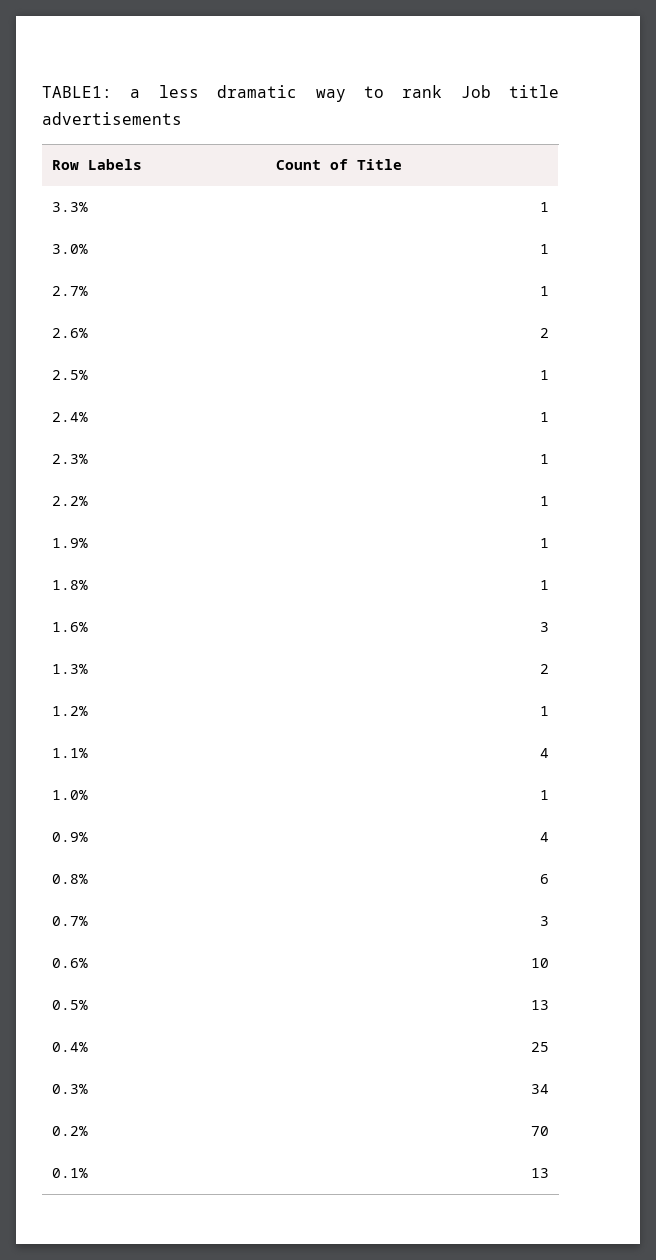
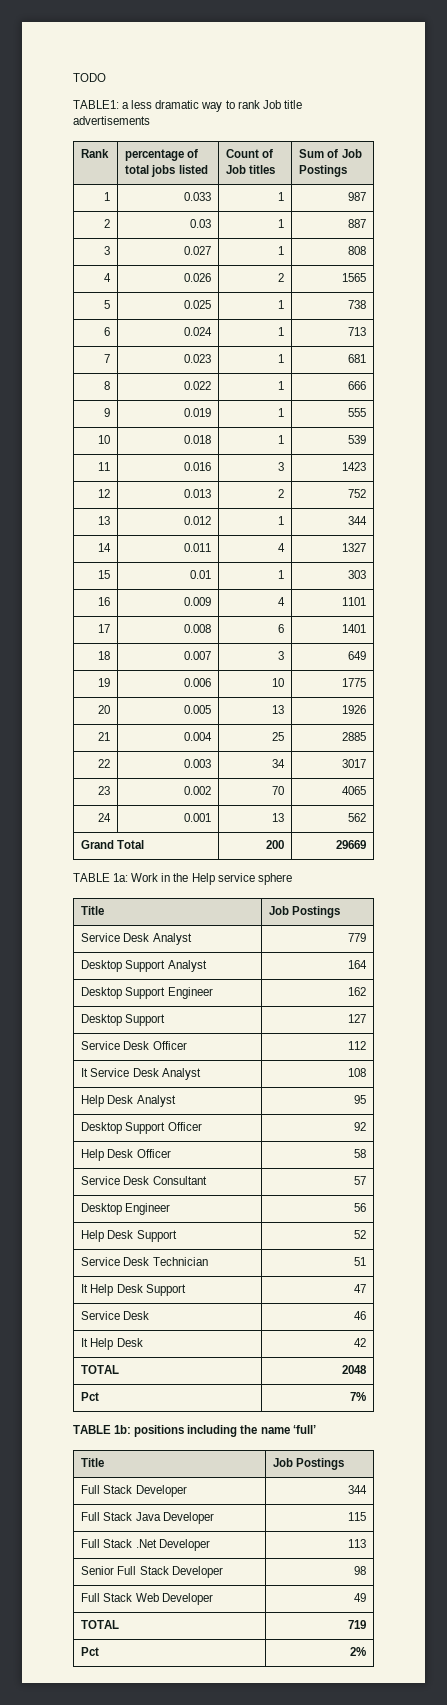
(42, 92) none -> [73,73,106,82] TODO //
[52,159,143,170] [276,159,403,170] [52,202,89,212] [539,202,549,212] [52,244,89,254] [539,244,549,254] [52,286,89,296] [539,286,549,296] [52,328,89,338] [539,328,549,338] [52,370,89,380] [539,370,549,380] [52,412,89,422] [539,412,549,422] [52,454,89,464] [539,454,549,464] [52,496,89,506] [539,496,549,506] [52,538,89,548] [539,538,549,548] [52,580,89,590] [539,580,549,590] [52,622,89,632] [539,622,549,632] [52,664,89,674] [539,664,549,674] [52,706,89,716] [539,706,549,716] [52,748,89,758] [539,748,549,758] [52,790,89,800] [539,790,549,800] [52,832,89,842] [539,832,549,842] [52,874,89,884] [539,874,549,884] [52,916,89,926] [539,916,549,926] [52,958,89,968] [530,958,549,968] [52,1000,89,1010] [530,1000,549,1010] [52,1042,89,1052] [530,1042,549,1052] [52,1084,89,1094] [530,1084,549,1094] [52,1126,89,1136] [530,1126,549,1136] [52,1168,89,1178] [530,1168,549,1178] Row Labels | Count of Title // 3.3% | 1 // 3.0% | 1 // 2.7% | 1 // 2.6% | 2 // 2.5% | 1 // 2.4% | 1 // 2.3% | 1 // 2.2% | 1 // 1.9% | 1 // 1.8% | 1 // 1.6% | 3 // 1.3% | 2 // 1.2% | 1 // 1.1% | 4 // 1.0% | 1 // 0.9% | 4 // 0.8% | 6 // 0.7% | 3 // 0.6% | 10 // 0.5% | 13 // 0.4% | 25 // 0.3% | 34 // 0.2% | 70 // 0.1% | 13 -> [81,149,110,158] [125,149,199,161] [125,165,208,177] [226,149,274,158] [226,165,276,174] [299,149,362,158] [299,165,348,177] [103,192,110,201] [183,192,211,201] [277,192,284,201] [347,192,366,201] [103,219,110,228] [189,219,211,228] [277,219,284,228] [347,219,366,228] [103,246,110,255] [183,246,211,255] [277,246,284,255] [347,246,366,255] [103,273,111,282] [183,273,211,282] [277,273,284,282] [341,273,366,282] [103,300,110,309] [183,300,211,309] [277,300,284,309] [347,300,366,309] [103,327,110,336] [183,327,212,336] [277,327,284,336] [347,327,366,336] [103,354,110,363] [183,354,211,363] [277,354,284,363] [347,354,366,363] [103,381,110,390] [183,381,211,390] [277,381,284,390] [347,381,366,390] [103,408,110,417] [183,408,211,417] [277,408,284,417] [347,408,366,417] [97,435,110,444] [183,435,211,444] [277,435,284,444] [347,435,366,444] [97,462,110,471] [183,462,211,471] [277,462,284,471] [341,462,366,471] [97,489,110,498] [183,489,211,498] [277,489,284,498] [347,489,366,498] [97,516,110,525] [183,516,211,525] [277,516,284,525] [347,516,367,525] [97,543,111,552] [183,543,211,552] [277,543,285,552] [341,543,366,552] [97,570,110,579] [189,570,211,579] [277,570,284,579] [347,570,366,579] [97,597,110,606] [183,597,211,606] [277,597,285,606] [341,597,366,606] [97,624,110,633] [183,624,211,633] [277,624,284,633] [341,624,366,633] [97,651,110,660] [183,651,211,660] [277,651,284,660] [347,651,366,660] [97,678,110,687] [183,678,211,687] [271,678,284,687] [341,678,366,687] [97,705,110,714] [183,705,211,714] [271,705,284,714] [341,705,366,714] [97,732,110,741] [183,732,212,741] [271,732,284,741] [341,732,366,741] [97,759,110,768] [183,759,211,768] [271,759,285,768] [341,759,366,768] [97,786,110,795] [183,786,211,795] [271,786,284,795] [341,786,366,795] [97,813,111,822] [183,813,211,822] [271,813,284,822] [347,813,366,822] [81,840,145,849] [265,840,284,849] [335,840,366,849] [73,873,292,885] [81,906,105,915] [269,906,341,918] [81,933,192,945] [347,933,366,942] [81,960,207,972] [347,960,367,969] [81,987,213,999] [347,987,366,996] [81,1014,166,1026] [347,1014,366,1023] [81,1041,187,1050] [347,1041,366,1050] [81,1068,201,1080] [347,1068,366,1077] [81,1095,176,1107] [353,1095,366,1104] [81,1122,202,1134] [353,1122,366,1131] [81,1149,171,1161] [353,1149,366,1158] [81,1176,207,1185] [353,1176,366,1185] [81,1203,171,1215] [353,1203,366,1212] [81,1230,177,1242] [353,1230,366,1239] [81,1257,208,1266] [353,1257,366,1266] [81,1284,186,1296] [353,1284,366,1293] [81,1311,150,1320] [353,1311,366,1320] [81,1338,143,1350] [353,1338,366,1347] [81,1365,120,1374] [341,1365,367,1374] [81,1392,100,1401] [349,1392,366,1401] [73,1425,316,1437] [81,1458,105,1467] [273,1458,345,1470] [81,1485,187,1497] [347,1485,367,1494] [81,1512,214,1524] [347,1512,366,1521] [81,1539,210,1551] [347,1539,366,1548] [81,1566,223,1578] [353,1566,366,1575] [81,1593,213,1605] [353,1593,366,1602] [81,1620,120,1629] [347,1620,366,1629] [81,1647,100,1656] [349,1647,366,1656] Rank | percentage of total jobs listed | Count of Job titles | Sum of Job Postings // 1 | 0.033 | 1 | 987 // 2 | 0.03 | 1 | 887 // 3 | 0.027 | 1 | 808 // 4 | 0.026 | 2 | 1565 // 5 | 0.025 | 1 | 738 // 6 | 0.024 | 1 | 713 // 7 | 0.023 | 1 | 681 // 8 | 0.022 | 1 | 666 // 9 | 0.019 | 1 | 555 // 10 | 0.018 | 1 | 539 // 11 | 0.016 | 3 | 1423 // 12 | 0.013 | 2 | 752 // 13 | 0.012 | 1 | 344 // 14 | 0.011 | 4 | 1327 // 15 | 0.01 | 1 | 303 // 16 | 0.009 | 4 | 1101 // 17 | 0.008 | 6 | 1401 // 18 | 0.007 | 3 | 649 // 19 | 0.006 | 10 | 1775 // 20 | 0.005 | 13 | 1926 // 21 | 0.004 | 25 | 2885 // 22 | 0.003 | 34 | 3017 // 23 | 0.002 | 70 | 4065 // 24 | 0.001 | 13 | 562 // Grand Total | 200 | 29669 // TABLE 1a: Work in the Help service sphere // Title | Job Postings // Service Desk Analyst | 779 // Desktop Support Analyst | 164 // Desktop Support Engineer | 162 // Desktop Support | 127 // Service Desk Officer | 112 // It Service Desk Analyst | 108 // Help Desk Analyst | 95 // Desktop Support Officer | 92 // Help Desk Officer | 58 // Service Desk Consultant | 57 // Desktop Engineer | 56 // Help Desk Support | 52 // Service Desk Technician | 51 // It Help Desk Support | 47 // Service Desk | 46 // It Help Desk | 42 // TOTAL | 2048 // Pct | 7% // TABLE 1b: positions including the name ‘full’ // Title | Job Postings // Full Stack Developer | 344 // Full Stack Java Developer | 115 // Full Stack .Net Developer | 113 // Senior Full Stack Developer | 98 // Full Stack Web Developer | 49 // TOTAL | 719 // Pct | 2%

